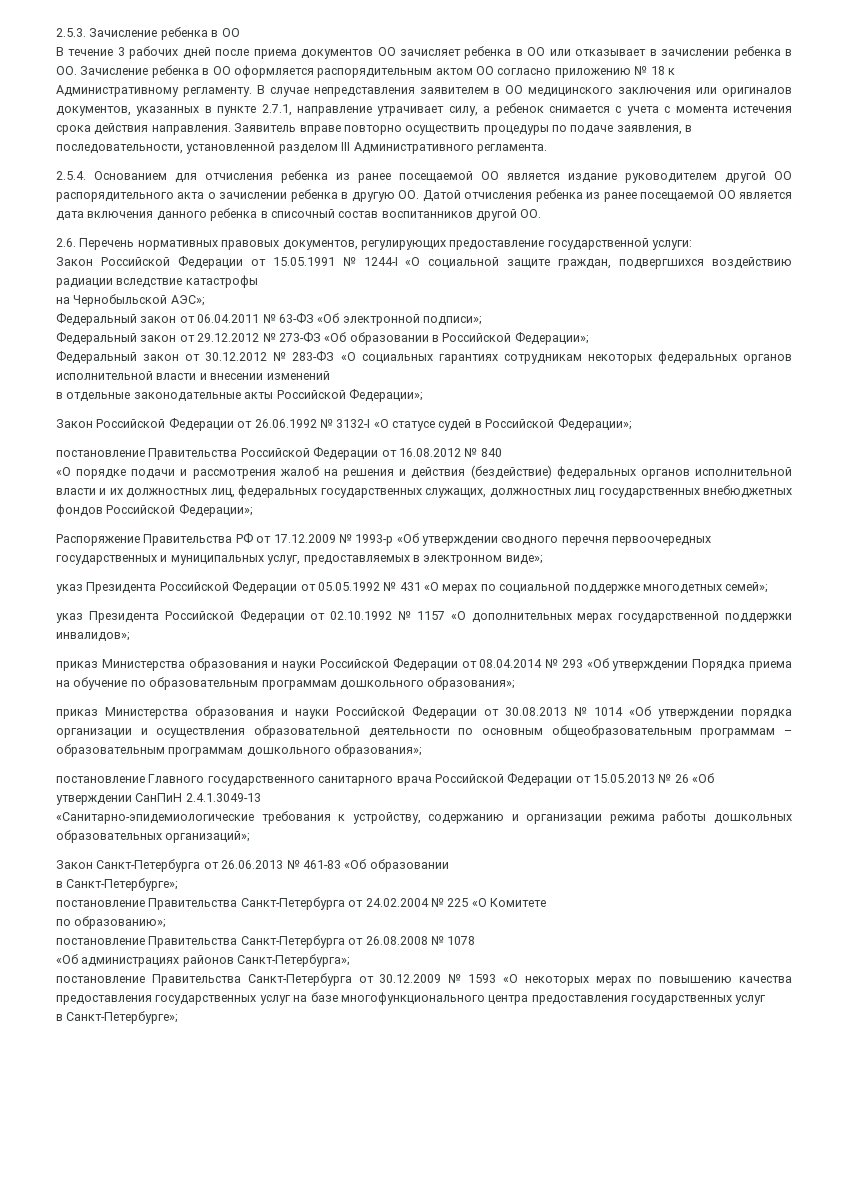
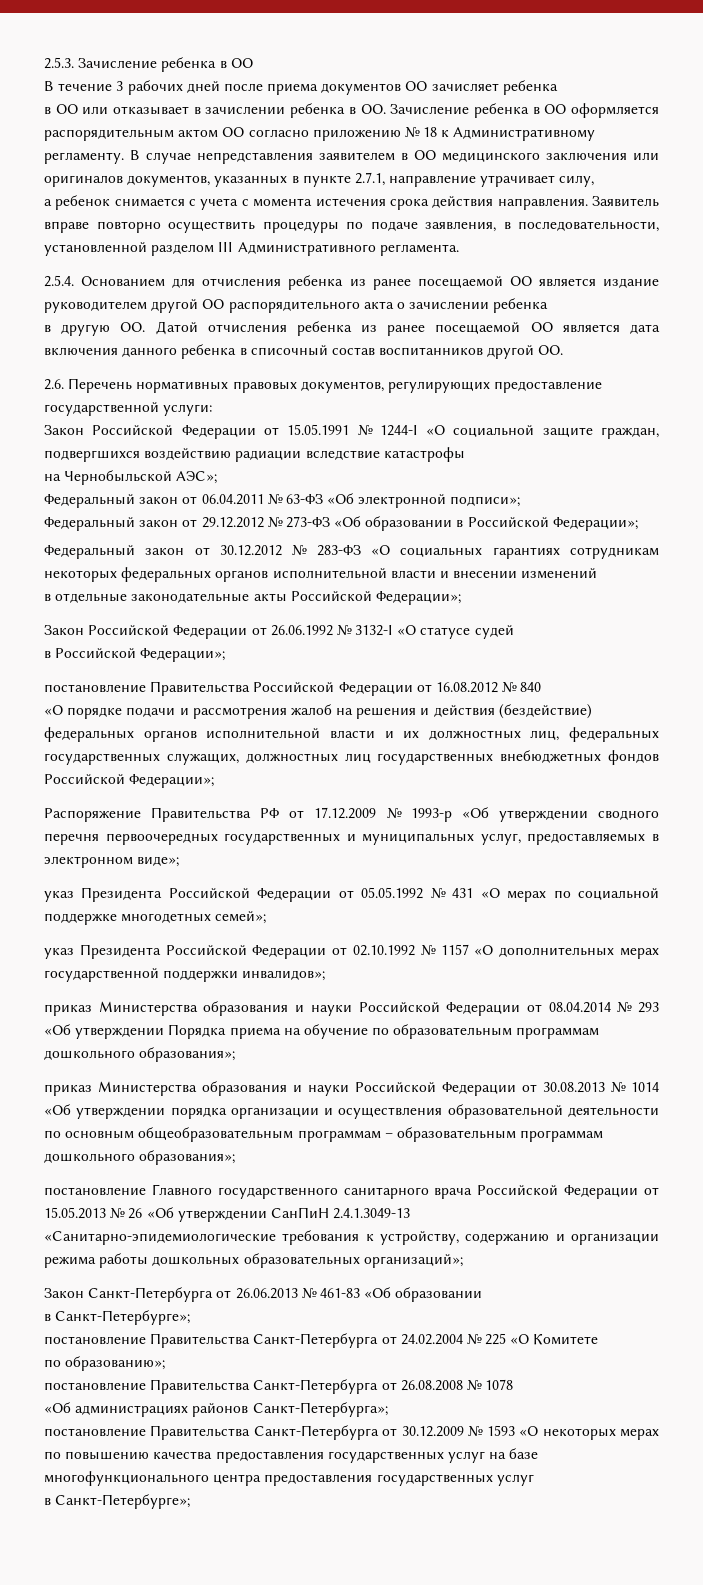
(512, 52) none -> (558, 87) //
(478, 111) none -> (595, 181) //
(338, 195) none -> (549, 305) //
(472, 425) none -> (514, 632) //

